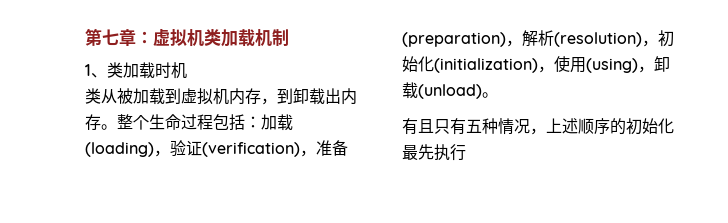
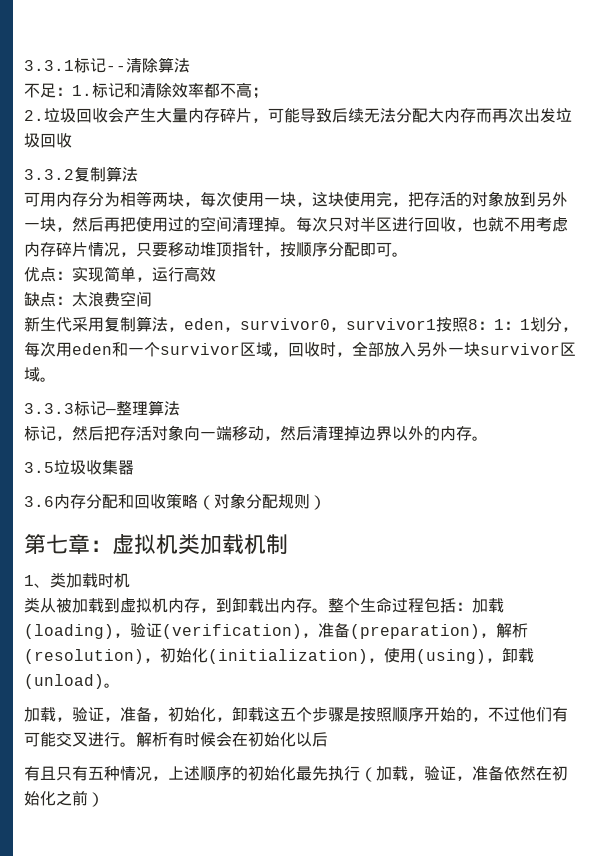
(85, 37) none -> [24,57,190,73] [24,82,268,99] [24,107,572,123] [24,133,72,148] [24,166,138,182] [24,191,568,207] [24,216,568,232] [24,242,408,257] [24,266,216,282] [24,291,152,307] [24,316,578,332] [24,341,576,357] [24,367,56,382] [24,400,180,416] [24,425,488,441] [24,460,134,475] [24,493,326,510] 3.3.1标记--清除算法 // 不足：1.标记和清除效率都不高； // 2.垃圾回收会产生大量内存碎片，可能导致后续无法分配大内存而再次出发垃圾回收 // 3.3.2复制算法 // 可用内存分为相等两块，每次使用一块，这块使用完，把存活的对象放到另外一块，然后再把使用过的空间清理掉。每次只对半区进行回收，也就不用考虑内存碎片情况，只要移动堆顶指针，按顺序分配即可。 // 优点：实现简单，运行高效 // 缺点：太浪费空间 // 新生代采用复制算法，eden，survivor0，survivor1按照8：1：1划分，每次用eden和一个survivor区域，回收时，全部放入另外一块survivor区域。 // 3.3.3标记—整理算法 // 标记，然后把存活对象向一端移动，然后清理掉边界以外的内存。 // 3.5垃圾收集器 // 3.6内存分配和回收策略（对象分配规则） //
(498, 95) none -> [24,706,568,722] [24,731,328,747] // 加载，验证，准备，初始化，卸载这五个步骤是按照顺序开始的，不过他们有可能交叉进行。解析有时候会在初始化以后
(466, 152) none -> [360,765,568,782] [24,790,104,807] （加载，验证，准备依然在初始化之前）

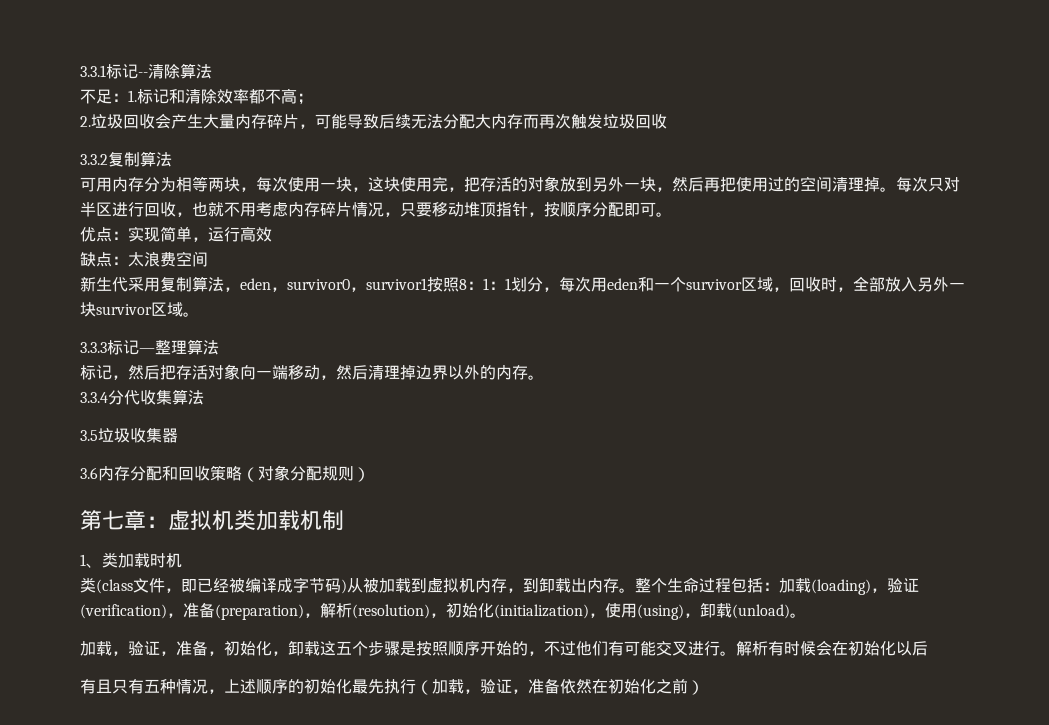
[524,108,540,123] 出 -> [571,114,587,129] 触
(488, 438) none -> [80,389,204,405] // 3.3.4分代收集算法
(40, 605) none -> [96,577,347,594] (class文件，即已经被编译成字节码)

